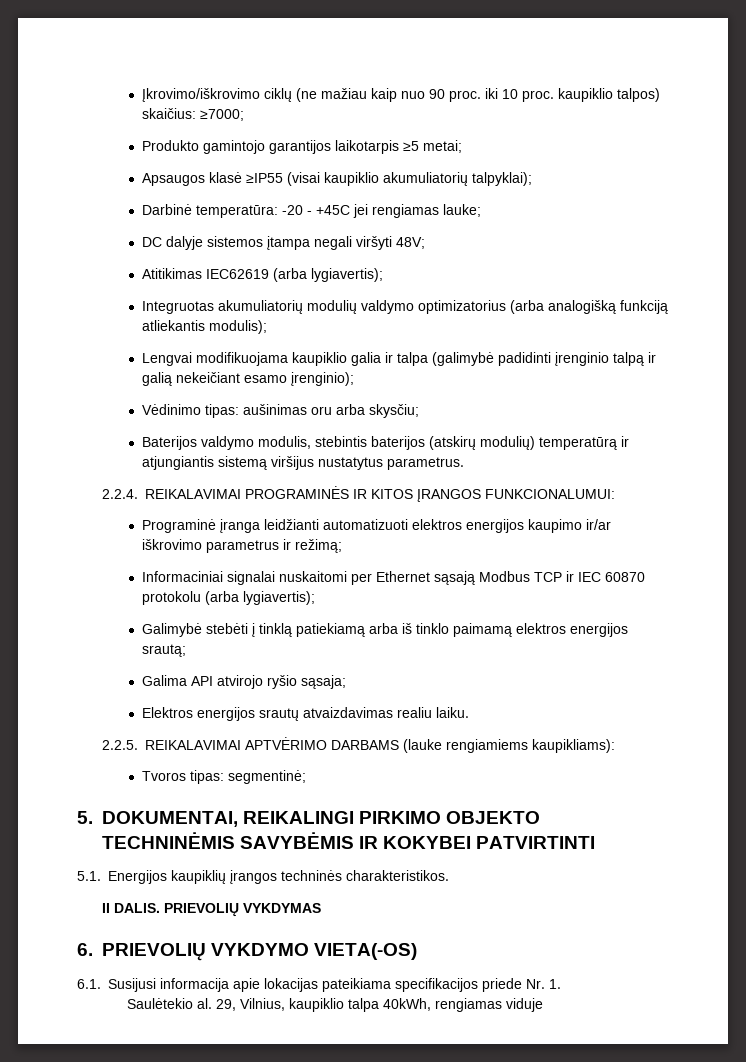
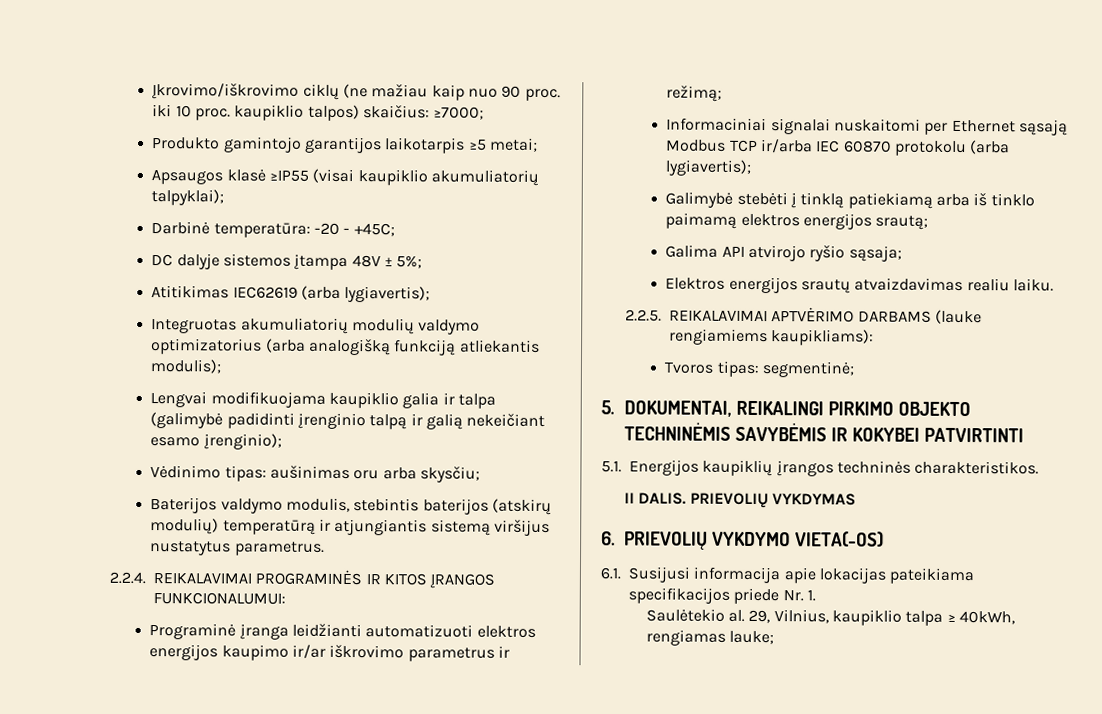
[315,204,481,218] +45C jei rengiamas lauke; -> [353,223,395,237] +45C;
[313,236,425,250] negali viršyti 48V; -> [351,255,423,269] 48V ± 5%;
[565,571,574,582] ir -> [759,139,813,154] ir/arba
(379, 1005) none -> [946,613,956,622] ≥
[505,998,543,1012] viduje -> [729,630,775,645] lauke;

